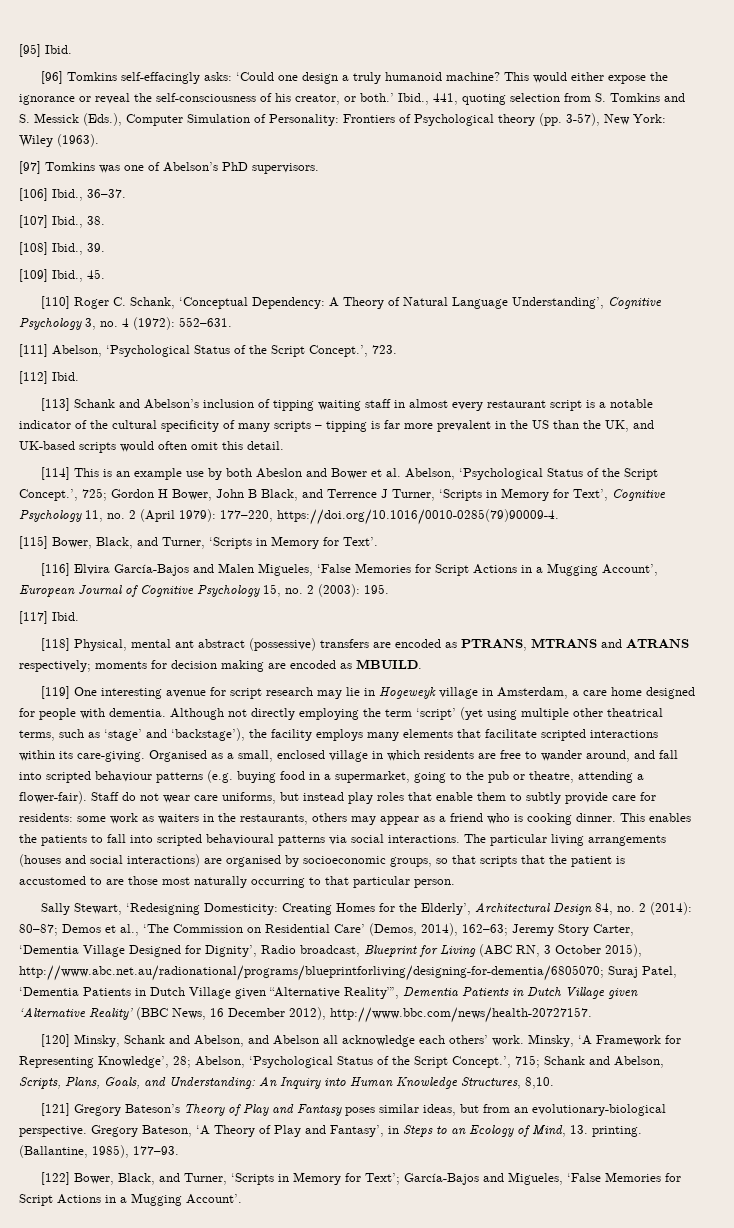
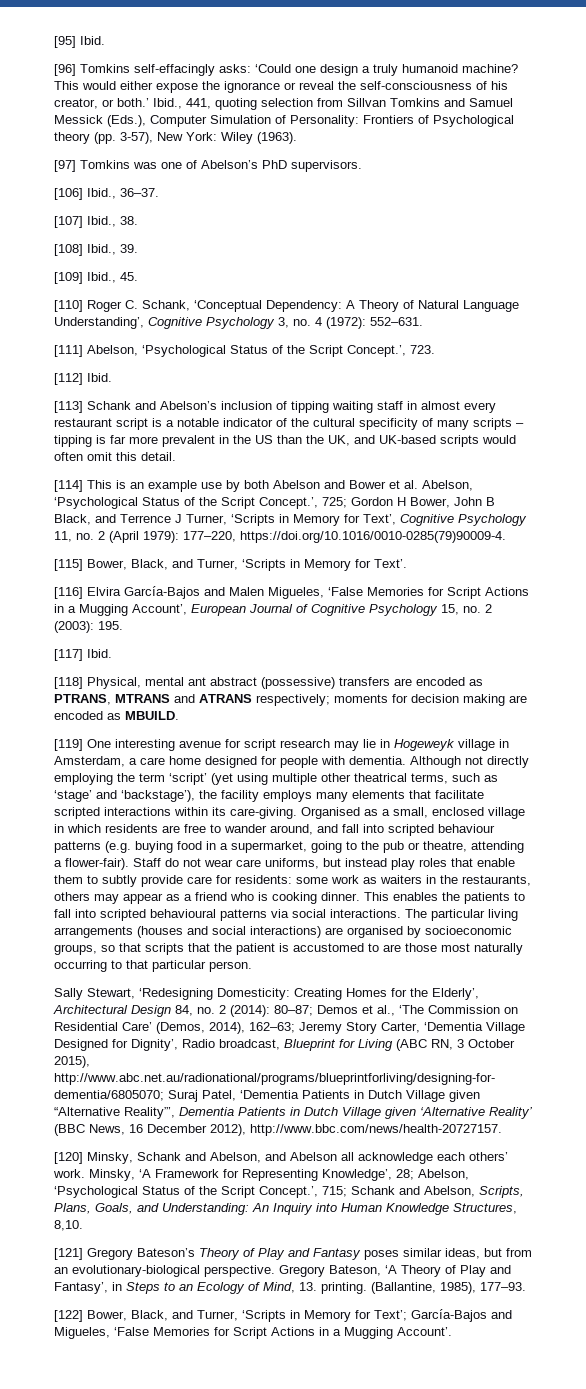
[595,93,606,102] S. -> [347,98,386,107] Sillvan
[19,114,30,123] S. -> [469,98,513,107] Samuel
[255,468,302,478] Abeslon -> [273,480,320,489] Abelson

